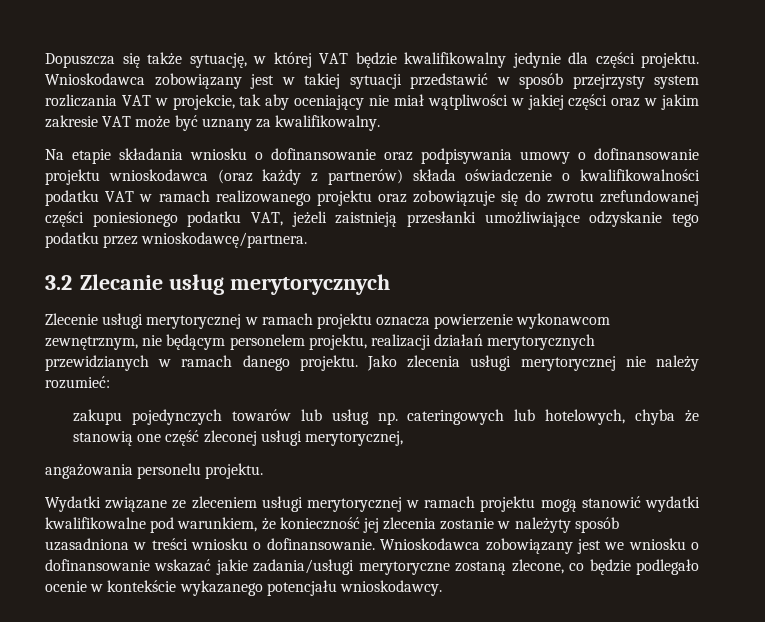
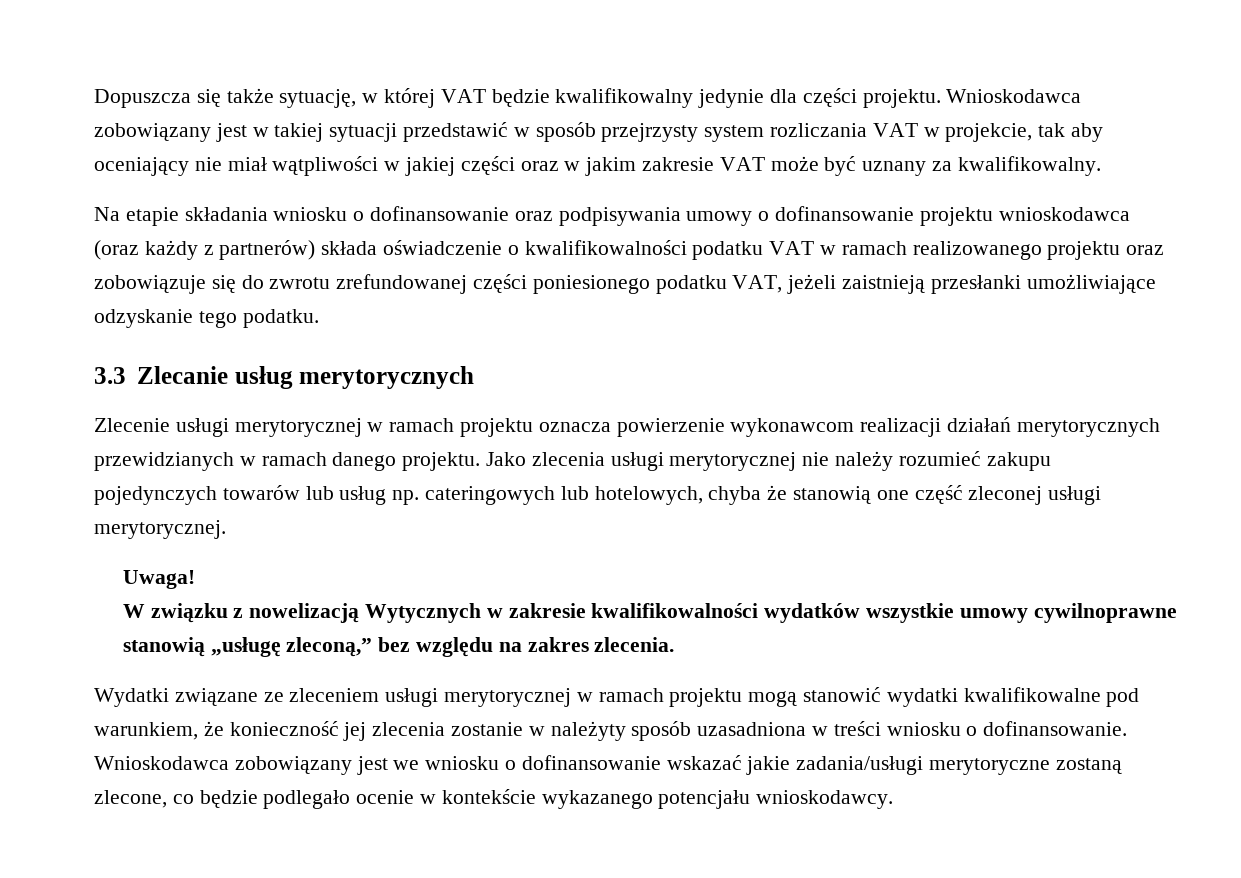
[45,232,308,248] [45,275,72,290] podatku przez wnioskodawcę/partnera. // 3.2 -> [242,309,319,328] [94,367,126,384] podatku. // 3.3
[45,334,367,350] zewnętrznym, nie będącym personelem projektu, -> (855, 427) none
[45,376,110,389] rozumieć: // -> [898,451,981,466] rozumieć
[304,431,403,446] [45,463,264,479] merytorycznej, // angażowania personelu projektu. -> [94,520,226,539] [122,570,195,589] [122,603,1177,623] [122,637,675,657] merytorycznej. // Uwaga! // W związku z nowelizacją Wytycznych w zakresie kwalifikowalności wydatków wszystkie umowy cywilnoprawne stanowią „usługę zleconą,” bez względu na zakres zlecenia.

